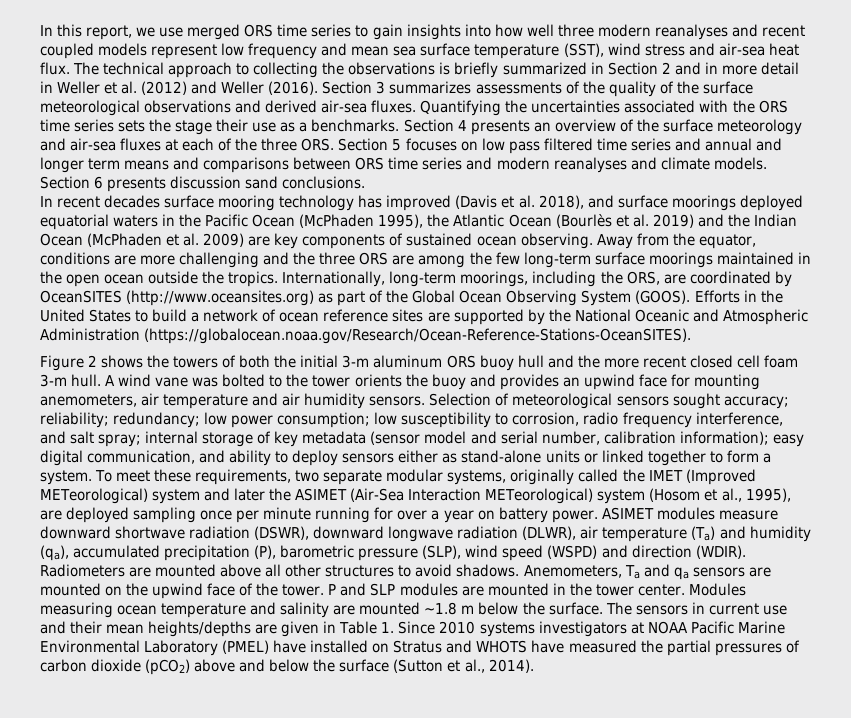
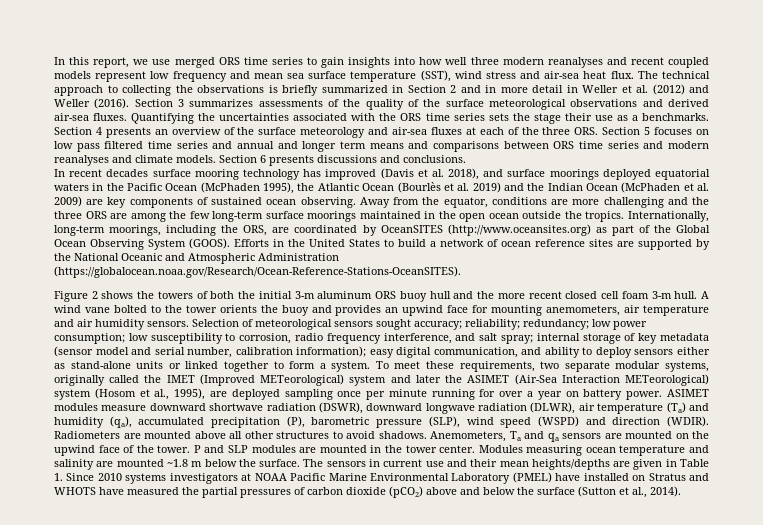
[170,176,279,189] discussion sand -> [317,155,400,163] discussions and
[192,377,219,387] was -> (110, 310) none

